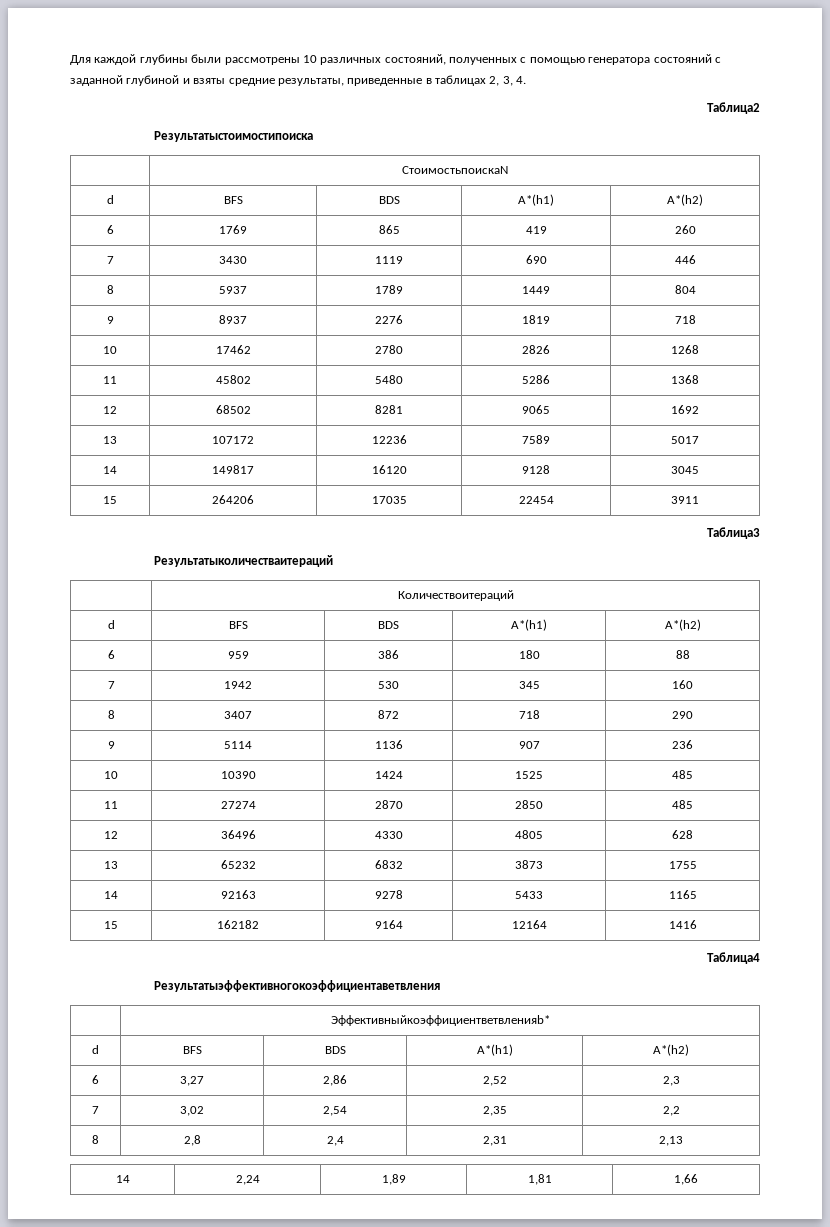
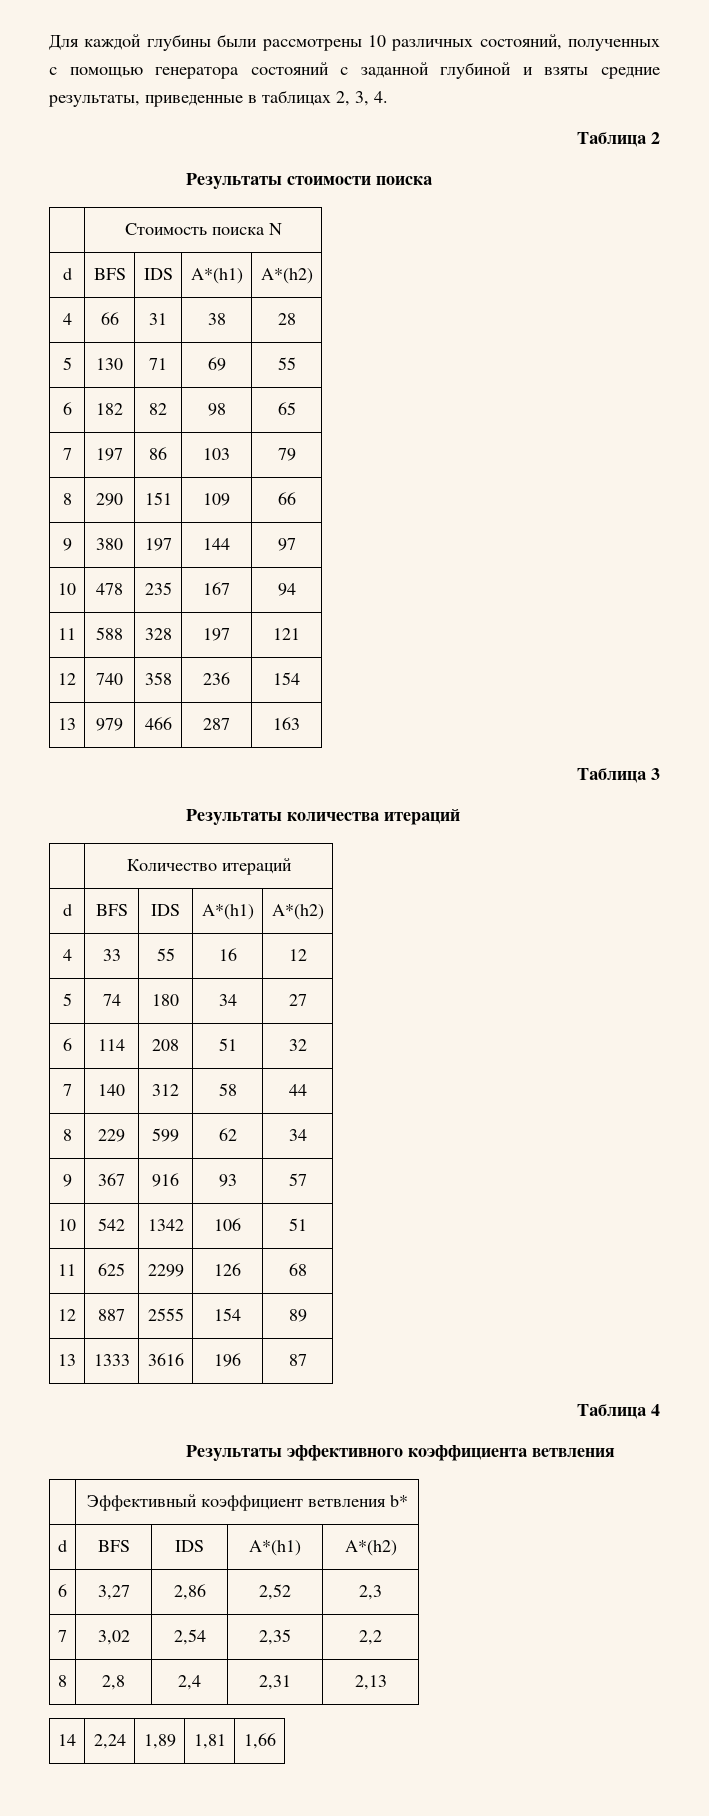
[707,102,760,114] [154,131,314,142] [401,166,508,174] [106,195,114,204] [223,196,243,204] [378,196,400,204] [518,194,554,206] [667,194,703,206] [106,225,114,234] [219,225,248,234] [378,225,400,234] [525,226,547,234] [674,225,696,234] [106,256,114,264] [219,256,248,264] [375,256,403,264] [525,255,547,264] [674,255,696,264] [106,285,114,294] [219,286,248,294] [375,285,403,294] [522,286,550,294] [674,285,696,294] [106,316,114,324] [219,315,248,324] [375,315,403,324] [522,315,550,324] [674,315,696,324] [103,346,117,354] [215,345,251,354] [375,345,403,354] [522,345,550,354] [671,345,699,354] [103,376,117,384] [215,375,251,384] [375,375,403,384] [522,375,550,384] [671,375,699,384] [103,406,117,414] [215,405,251,414] [375,405,403,414] [522,405,550,414] [671,405,699,414] [103,436,117,444] [212,436,255,444] [371,435,407,444] [522,435,550,444] [671,436,699,444] [103,466,117,474] [212,465,255,474] [371,465,407,474] [522,465,550,474] [671,466,699,474] [103,496,117,504] [212,495,255,504] [371,496,407,504] [518,496,554,504] [671,496,699,504] [707,527,760,539] [154,555,334,567] [397,590,514,601] [107,620,115,629] [228,621,248,629] [378,621,399,629] [511,619,547,631] [664,619,701,631] [107,650,115,659] [227,651,249,659] [378,650,399,659] [518,650,540,659] [675,650,690,659] [107,681,115,689] [224,681,253,689] [378,681,399,689] [518,681,540,689] [672,680,693,689] [107,710,115,719] [224,711,253,719] [378,710,399,719] [518,710,540,719] [672,711,693,719] [107,741,115,749] [224,741,253,749] [374,740,403,749] [518,741,540,749] [672,740,693,749] [104,771,118,779] [220,771,256,779] [374,771,403,779] [515,771,543,779] [672,770,693,779] [104,801,118,809] [220,801,256,809] [374,800,403,809] [515,800,543,809] [672,800,693,809] [104,831,118,839] [220,830,256,839] [374,831,403,839] [515,830,543,839] [672,830,693,839] [104,861,118,869] [220,860,256,869] [374,860,403,869] [515,860,543,869] [668,861,697,869] [104,891,118,899] [220,890,256,899] [374,890,403,899] [515,891,543,899] [668,890,697,899] [104,921,118,929] [217,920,259,929] [374,920,403,929] [511,920,547,929] [668,920,697,929] [707,952,760,964] [154,980,441,992] [330,1015,550,1026] [92,1045,99,1054] [182,1046,202,1054] [324,1046,346,1054] Таблица2 // Результатыстоимостипоиска // | СтоимостьпоискаN // d | BFS | BDS | A*(h1) | A*(h2) // 6 | 1769 | 865 | 419 | 260 // 7 | 3430 | 1119 | 690 | 446 // 8 | 5937 | 1789 | 1449 | 804 // 9 | 8937 | 2276 | 1819 | 718 // 10 | 17462 | 2780 | 2826 | 1268 // 11 | 45802 | 5480 | 5286 | 1368 // 12 | 68502 | 8281 | 9065 | 1692 // 13 | 107172 | 12236 | 7589 | 5017 // 14 | 149817 | 16120 | 9128 | 3045 // 15 | 264206 | 17035 | 22454 | 3911 // Таблица3 // Результатыколичестваитераций // | Количествоитераций // d | BFS | BDS | A*(h1) | A*(h2) // 6 | 959 | 386 | 180 | 88 // 7 | 1942 | 530 | 345 | 160 // 8 | 3407 | 872 | 718 | 290 // 9 | 5114 | 1136 | 907 | 236 // 10 | 10390 | 1424 | 1525 | 485 // 11 | 27274 | 2870 | 2850 | 485 // 12 | 36496 | 4330 | 4805 | 628 // 13 | 65232 | 6832 | 3873 | 1755 // 14 | 92163 | 9278 | 5433 | 1165 // 15 | 162182 | 9164 | 12164 | 1416 // Таблица4 // Результатыэффективногокоэффициентаветвления // | Эффективныйкоэффициентветвленияb* // d | BFS | BDS -> [577,132,660,147] [186,173,434,189] [124,223,282,235] [62,268,72,280] [93,268,126,280] [143,268,173,280] [190,268,243,284] [260,268,313,284] [62,313,72,325] [100,312,119,325] [149,313,167,325] [207,313,226,325] [277,313,296,325] [62,357,72,370] [96,358,123,370] [149,358,167,370] [207,357,226,371] [277,357,296,370] [62,402,72,415] [96,403,123,415] [149,403,167,415] [207,403,226,416] [277,402,296,415] [62,448,72,460] [96,448,123,461] [149,447,167,460] [203,448,230,460] [277,448,296,461] [62,493,72,505] [96,493,123,506] [144,492,172,505] [203,493,230,506] [277,492,296,505] [62,538,72,551] [96,538,123,550] [144,538,172,551] [203,538,230,550] [277,538,296,551] [58,583,76,595] [96,583,123,595] [144,582,172,595] [203,582,230,595] [277,583,296,596] [58,628,76,640] [96,627,123,640] [144,628,172,640] [203,628,230,641] [273,628,300,640] [58,673,76,685] [96,673,123,685] [144,672,172,685] [203,672,230,685] [273,672,300,685] [58,718,76,730] [96,718,123,731] [144,717,172,730] [203,718,230,730] [273,717,300,730] [577,768,660,783] [186,809,461,825] [126,858,292,875] [62,904,72,916] [95,904,128,916] [151,904,180,916] [201,904,254,920] [271,904,324,920] [62,949,72,961] [102,949,121,961] [156,948,175,961] [218,948,237,961] [288,949,307,961] [62,993,72,1006] [102,994,121,1006] [152,994,179,1006] [218,994,237,1006] [288,994,307,1006] [62,1038,72,1051] [98,1039,125,1051] [152,1039,179,1051] [218,1038,237,1051] [288,1039,307,1051] [62,1084,72,1096] [98,1084,125,1096] [152,1084,179,1096] [218,1083,237,1096] [288,1084,307,1096] [62,1129,72,1141] [98,1129,125,1142] [152,1128,179,1142] [218,1128,237,1141] [288,1129,307,1141] [62,1174,72,1187] [98,1173,125,1186] [152,1173,179,1187] [218,1174,237,1187] [288,1173,307,1186] [58,1219,76,1231] [98,1218,125,1231] [147,1219,184,1231] [214,1218,241,1231] [288,1218,307,1231] [58,1264,76,1276] [98,1263,125,1276] [147,1264,184,1277] [214,1263,241,1276] [288,1263,307,1276] [58,1309,76,1321] [98,1309,125,1321] [147,1308,184,1321] [214,1308,241,1321] [288,1309,307,1322] [58,1354,76,1366] [93,1354,130,1366] [147,1353,184,1366] [214,1353,241,1367] [288,1354,307,1366] [577,1404,660,1419] [186,1445,616,1461] [86,1494,408,1511] [58,1540,67,1552] [97,1540,130,1552] [175,1540,204,1552] Таблица 2 // Результаты стоимости поиска // | Стоимость поиска N // d | BFS | IDS | A*(h1) | A*(h2) // 4 | 66 | 31 | 38 | 28 // 5 | 130 | 71 | 69 | 55 // 6 | 182 | 82 | 98 | 65 // 7 | 197 | 86 | 103 | 79 // 8 | 290 | 151 | 109 | 66 // 9 | 380 | 197 | 144 | 97 // 10 | 478 | 235 | 167 | 94 // 11 | 588 | 328 | 197 | 121 // 12 | 740 | 358 | 236 | 154 // 13 | 979 | 466 | 287 | 163 // Таблица 3 // Результаты количества итераций // | Количество итераций // d | BFS | IDS | A*(h1) | A*(h2) // 4 | 33 | 55 | 16 | 12 // 5 | 74 | 180 | 34 | 27 // 6 | 114 | 208 | 51 | 32 // 7 | 140 | 312 | 58 | 44 // 8 | 229 | 599 | 62 | 34 // 9 | 367 | 916 | 93 | 57 // 10 | 542 | 1342 | 106 | 51 // 11 | 625 | 2299 | 126 | 68 // 12 | 887 | 2555 | 154 | 89 // 13 | 1333 | 3616 | 196 | 87 // Таблица 4 // Результаты эффективного коэффициента ветвления // | Эффективный коэффициент ветвления b* // d | BFS | IDS

